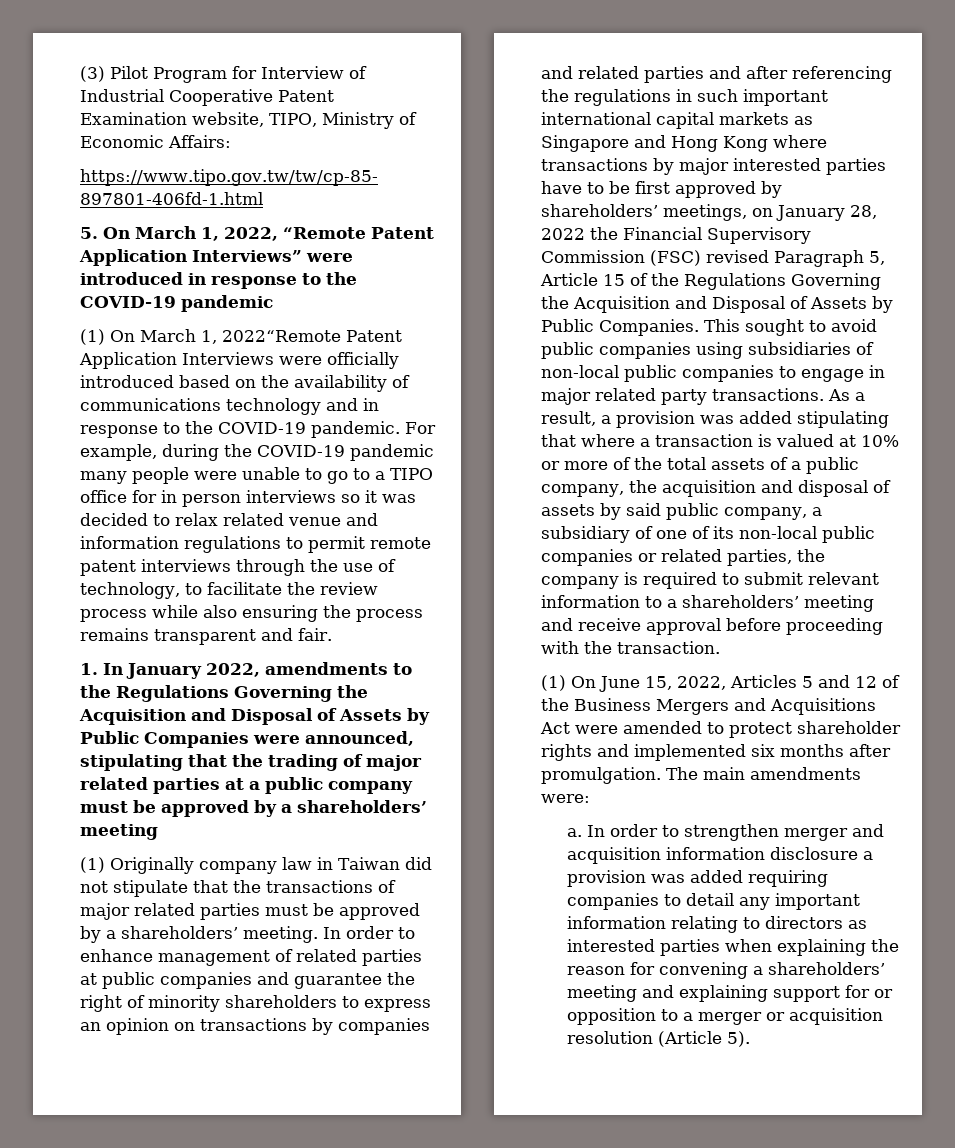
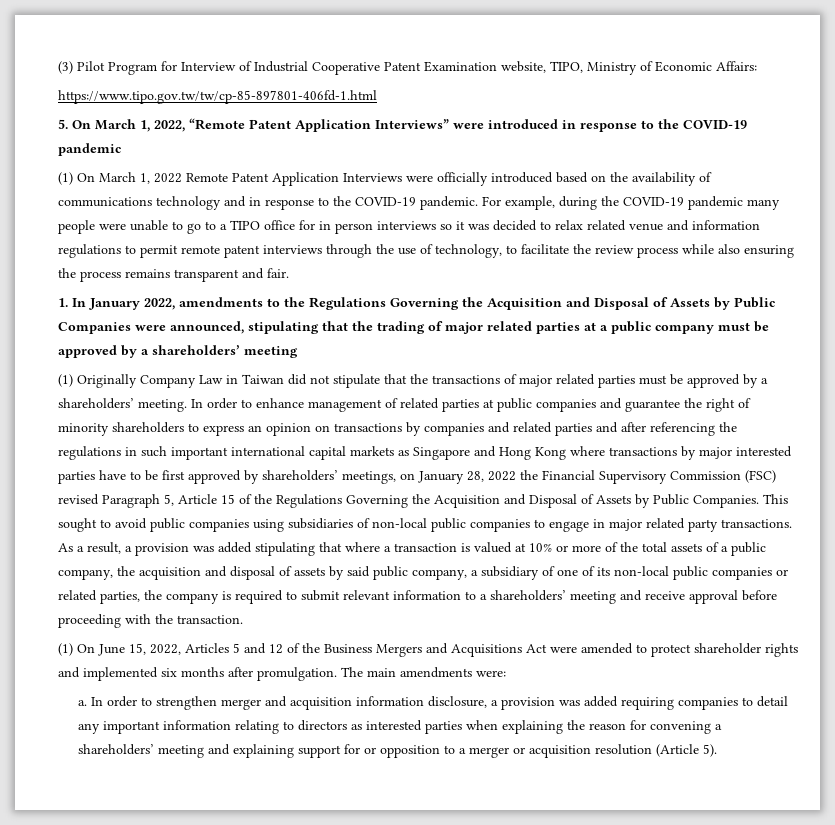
[221,330,341,342] 2022“Remote -> [153,173,228,183] 2022 Remote
[198,857,312,874] company law -> [139,375,223,388] Company Law
[770,847,859,860] disclosure -> [428,696,488,708] disclosure,

